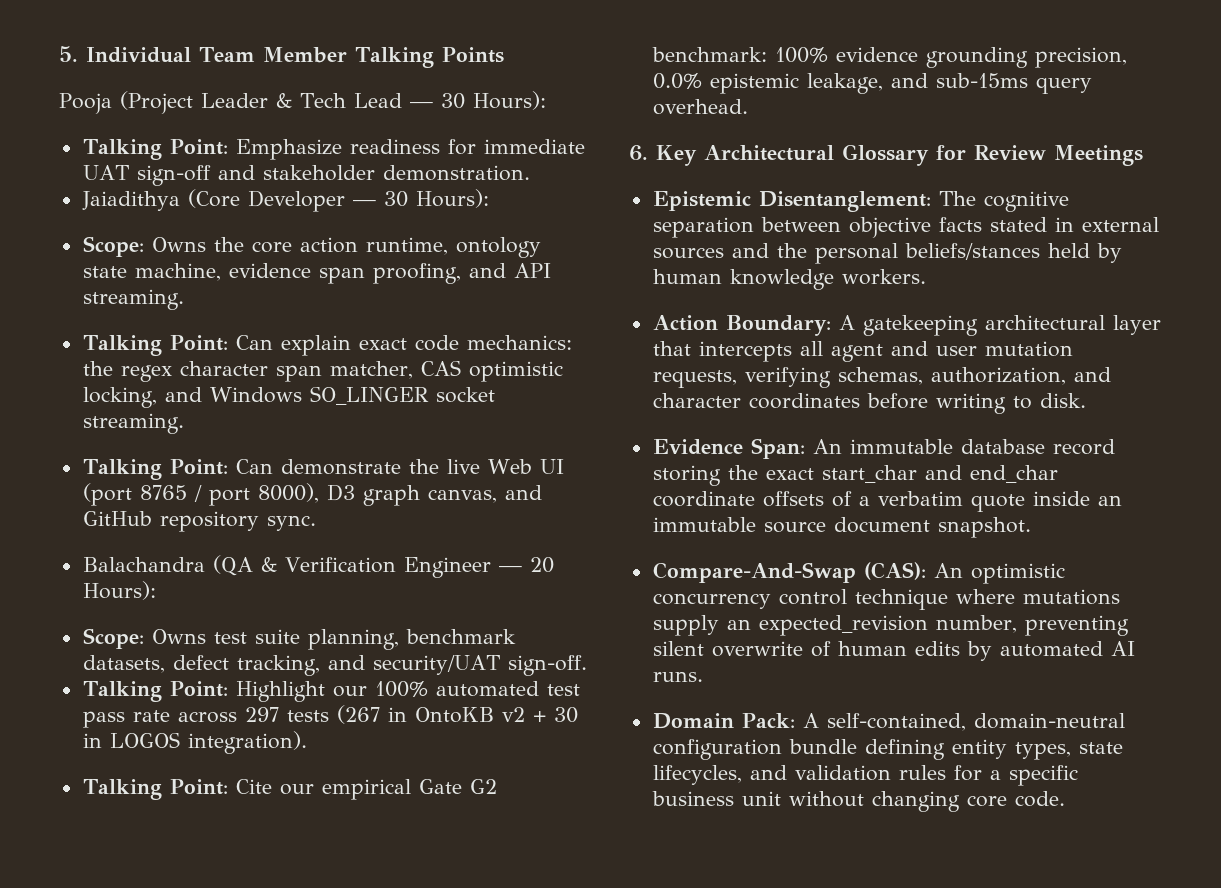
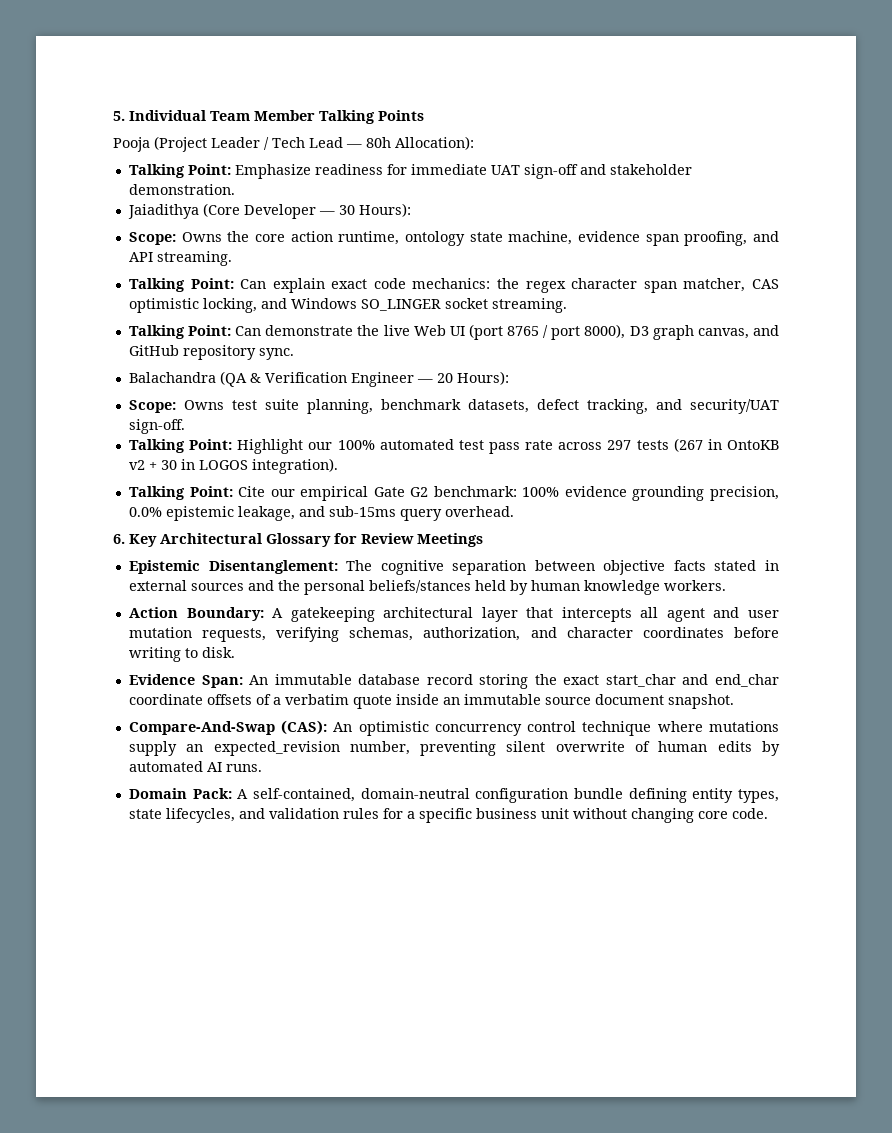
[275,93,292,108] & -> [264,137,269,150] /
[440,91,546,110] 30 Hours): -> [366,136,474,150] 80h Allocation):

